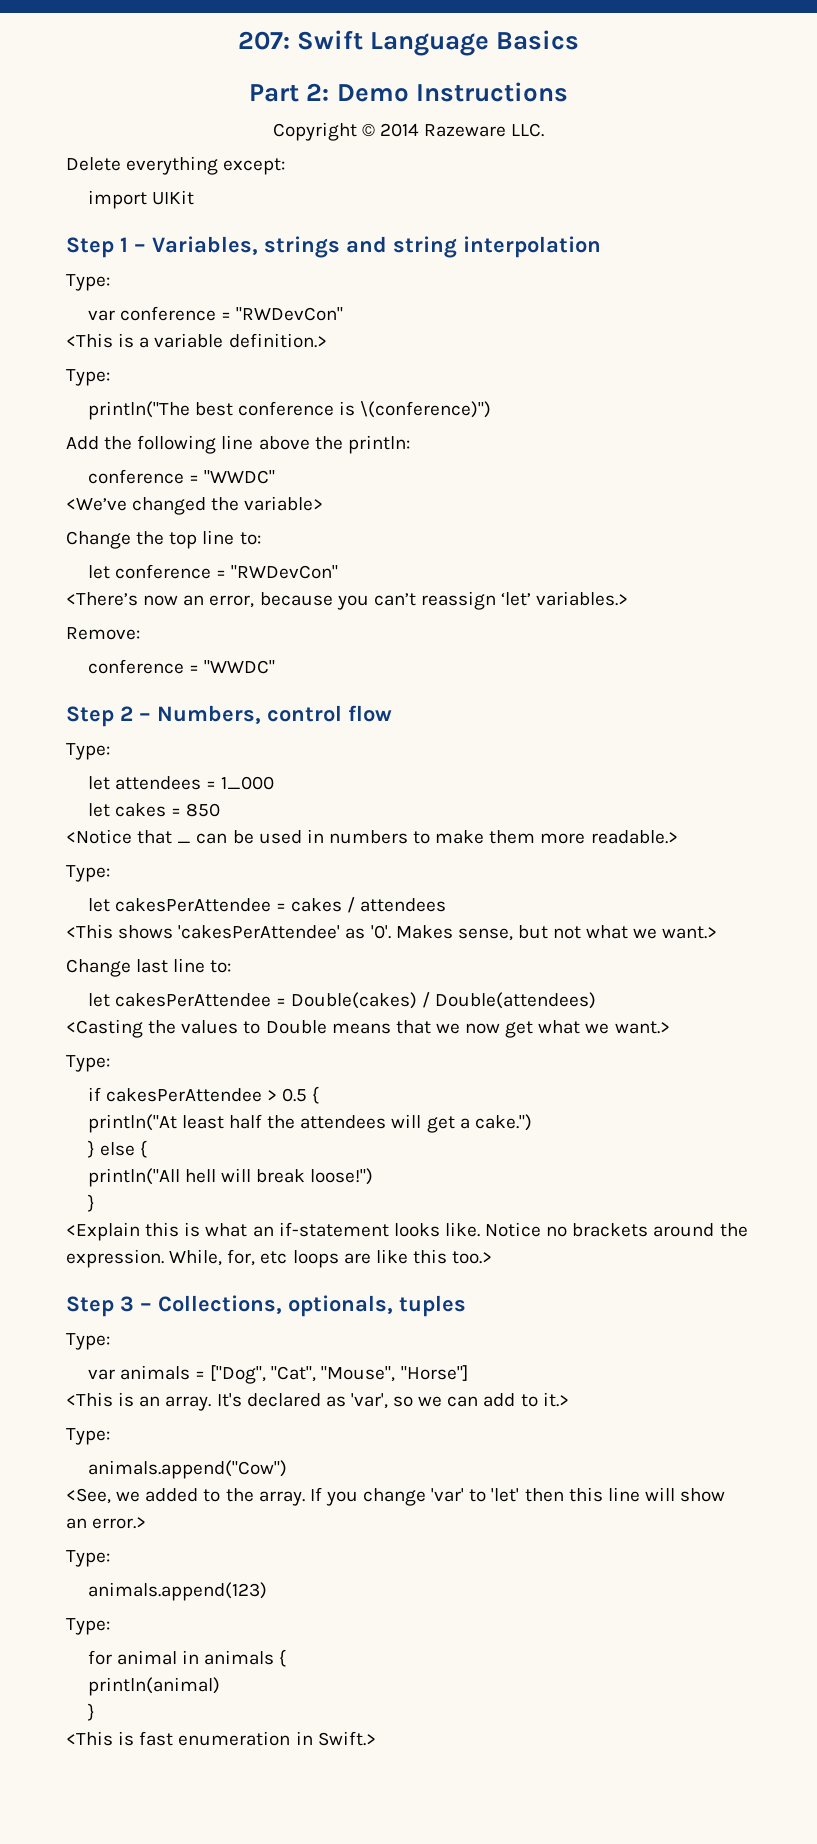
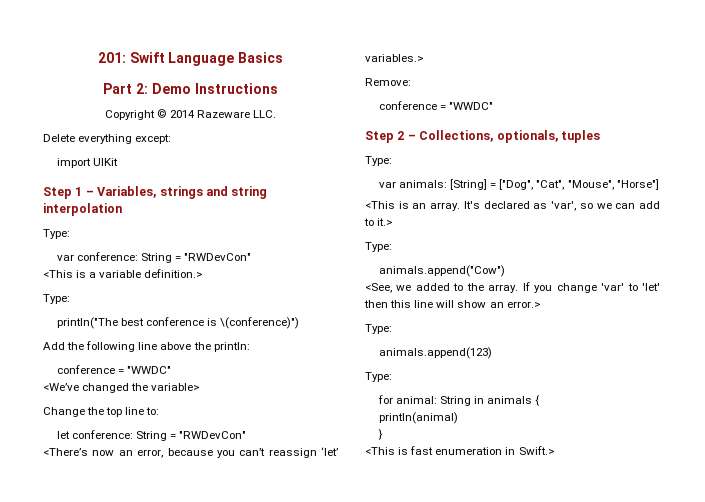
[237,31,290,50] 207: -> [97,52,126,63] 201:
[119,306,216,321] conference -> [77,252,173,263] conference: String
[114,564,211,579] conference -> [72,430,168,441] conference: String
[157,705,392,724] [66,743,110,760] [87,776,275,790] [87,803,221,817] [66,829,678,844] [66,865,110,882] [87,897,447,913] [66,924,718,941] [66,958,232,977] [87,992,597,1009] [66,1019,670,1038] [66,1055,110,1072] [87,1086,320,1104] [87,1114,532,1133] [87,1140,148,1158] [87,1168,374,1187] [87,1194,95,1212] [66,1222,748,1241] [66,1249,493,1268] [66,1296,152,1317] Numbers, control flow // Type: // let attendees = 1_000 // let cakes = 850 // <Notice that _ can be used in numbers to make them more readable.> // Type: // let cakesPerAttendee = cakes / attendees // <This shows 'cakesPerAttendee' as '0'. Makes sense, but not what we want.> // Change last line to: // let cakesPerAttendee = Double(cakes) / Double(attendees) // <Casting the values to Double means that we now get what we want.> // Type: // if cakesPerAttendee > 0.5 { // println("At least half the attendees will get a cake.") // } else { // println("All hell will break loose!") // } // <Explain this is what an if-statement looks like. Notice no brackets around the expression. While, for, etc loops are like this too.> // Step 3 – -> (416, 137) none
[119,1365,190,1380] animals -> [399,179,488,190] animals: [String]
[116,1650,177,1665] animal -> [396,396,472,406] animal: String

